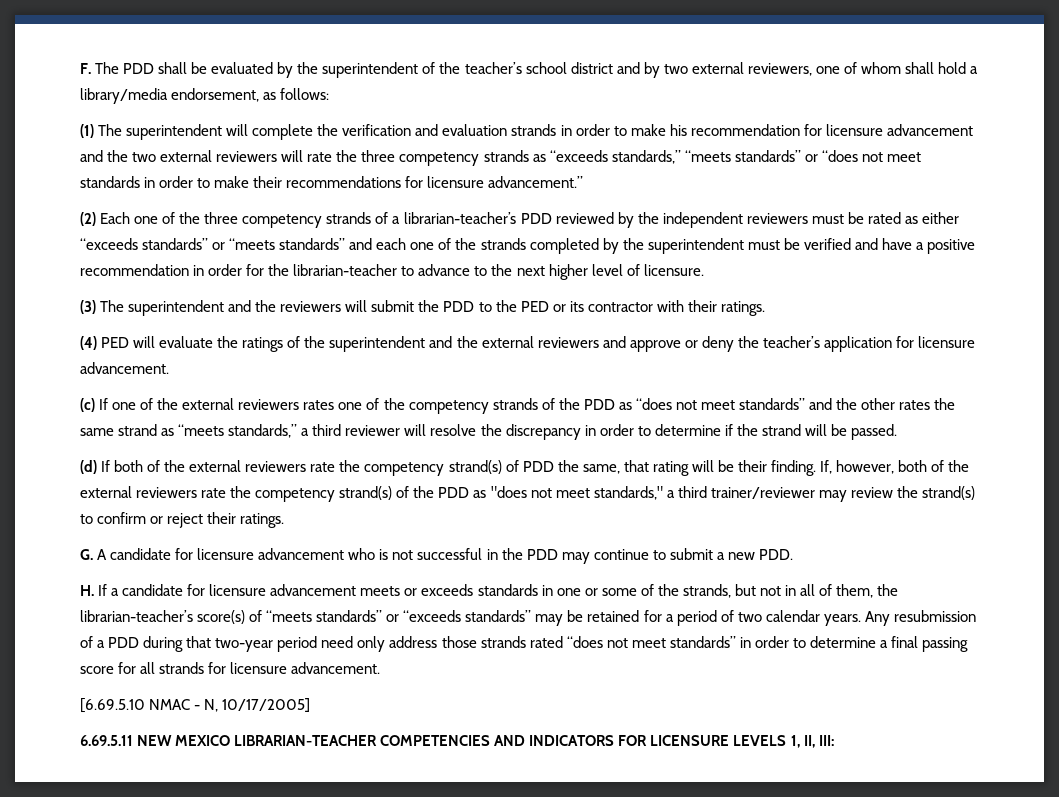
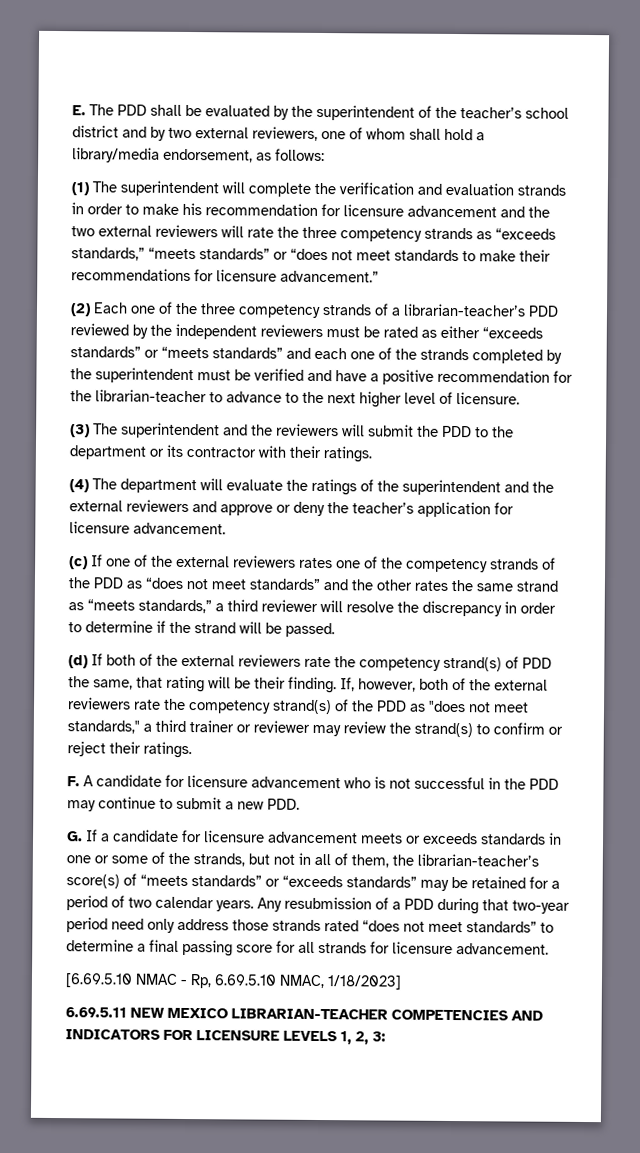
[80,63,91,74] F. -> [72,105,86,116] E.
[144,176,194,188] in order -> (459, 255) none
[193,264,243,276] in order -> (550, 376) none
[520,301,549,312] PED -> [69,445,146,460] department
[101,337,130,348] PED -> [92,478,197,494] The department
[710,487,815,499] trainer/reviewer -> [189,720,310,733] trainer or reviewer
[80,549,93,560] G. -> [67,776,80,787] F.
[80,585,94,596] H. -> [67,831,83,842] G.
[739,636,789,648] in order -> (537, 927) none
[204,698,311,712] N, 10/17/2005] -> [190,974,402,990] Rp, 6.69.5.10 NMAC, 1/18/2023]
[803,735,834,748] II, III: -> [355,1031,386,1045] 2, 3:

